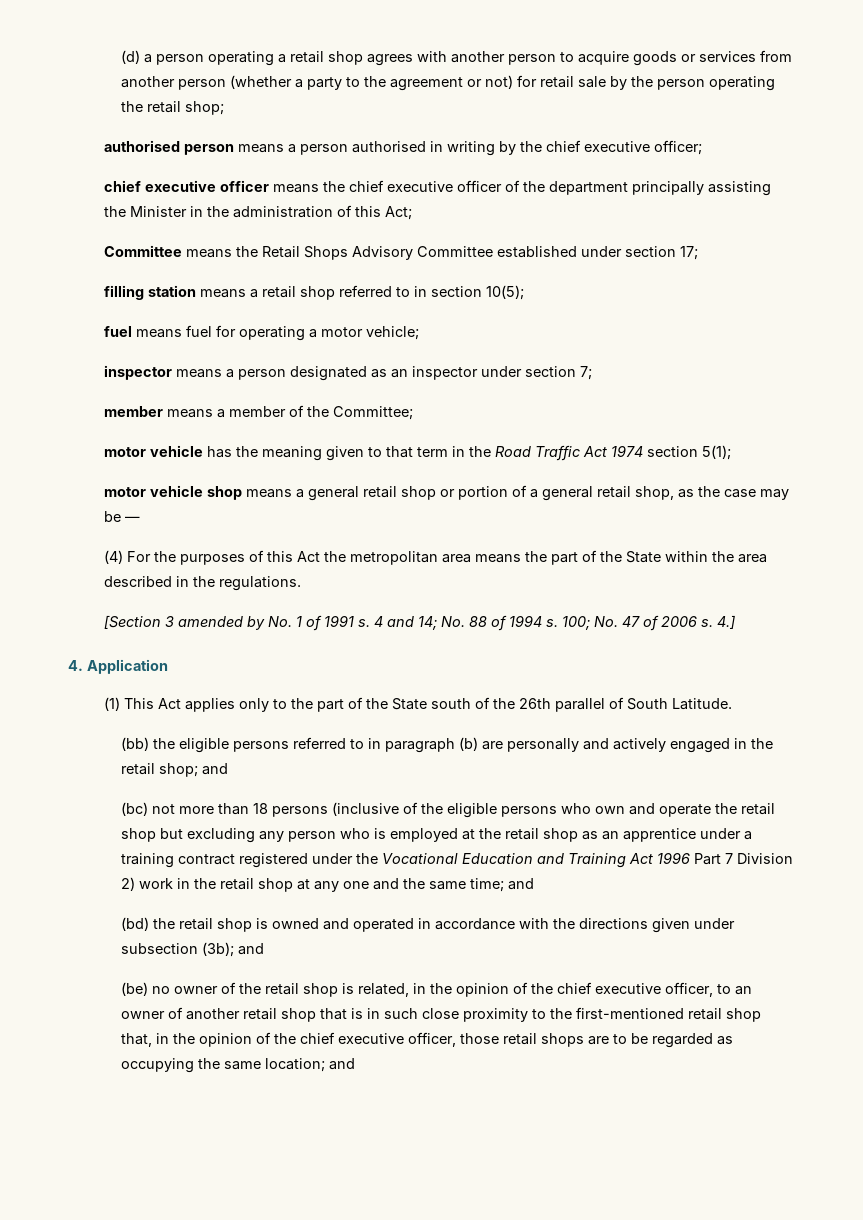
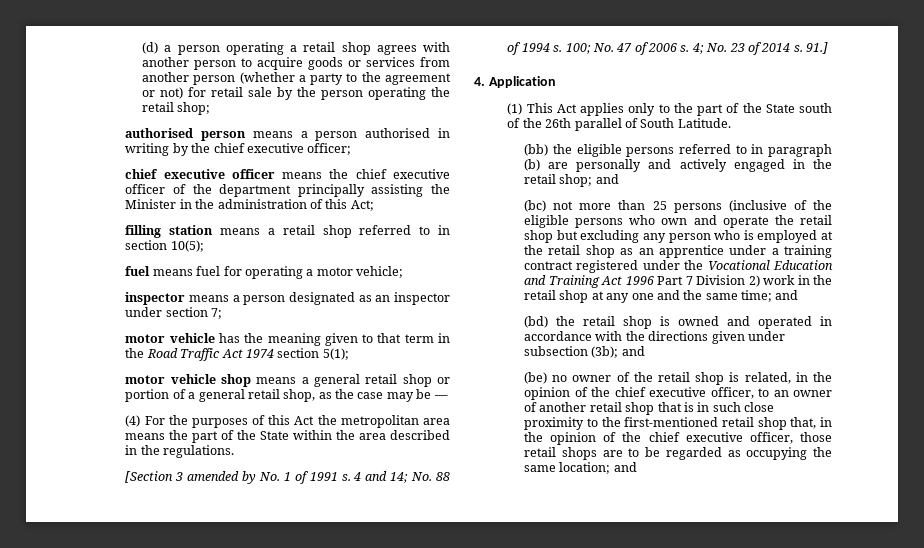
[103,245,698,260] // Committee means the Retail Shops Advisory Committee established under section 17; -> (374, 205) none
[103,405,413,420] // member means a member of the Committee; -> (223, 313) none
[716,615,735,629] 4.] -> [691,42,829,55] 4; No. 23 of 2014 s. 91.]
[253,803,269,814] 18 -> [652,201,667,210] 25

